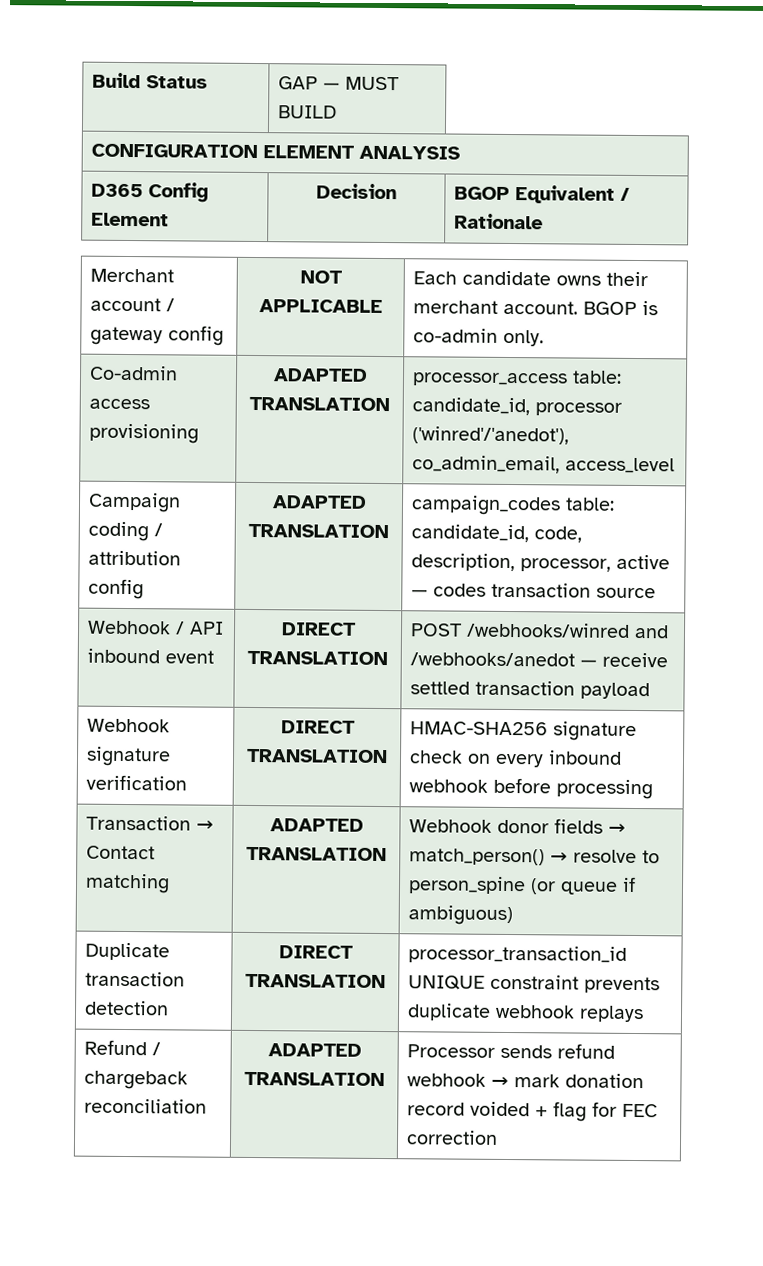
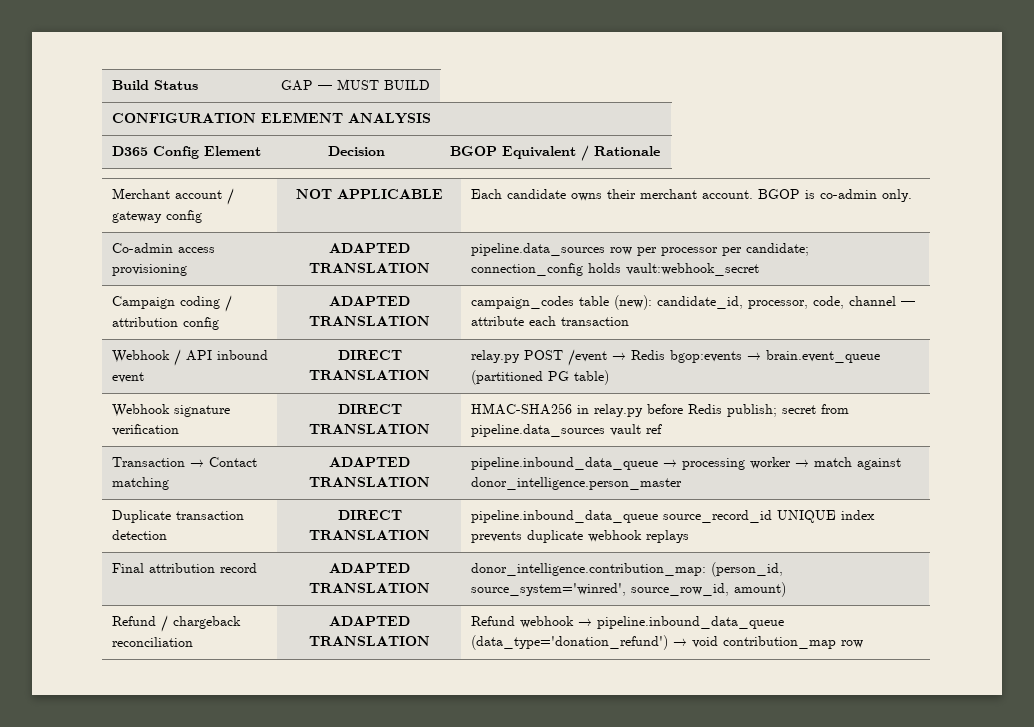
[411,370,622,387] [411,397,622,416] [411,426,569,445] [411,455,675,474] processor_access table: candidate_id, processor ('winred'/'anedot'), co_admin_email, access_level -> [470,243,809,256] [470,263,759,276] pipeline.data_sources row per processor per candidate; connection_config holds vault:webhook_secret
[564,497,615,511] [410,524,582,543] [410,553,670,572] [410,582,656,599] table: candidate_id, code, description, processor, active — codes transaction source -> [578,295,915,310] [470,316,629,326] table (new): candidate_id, processor, code, channel — attribute each transaction
[409,622,669,639] [409,652,668,668] [409,680,650,700] POST /webhooks/winred and /webhooks/anedot — receive settled transaction payload -> [470,349,880,366] [470,370,609,385] relay.py POST /event → Redis bgop:events → brain.event_queue (partitioned PG table)
[552,721,637,742] [408,750,622,768] [408,777,653,800] signature check on every inbound webhook before processing -> [576,404,849,417] [470,424,662,437] in relay.py before Redis publish; secret from pipeline.data_sources vault ref
[408,818,626,834] [408,848,660,866] [407,876,636,895] [407,905,513,926] Webhook donor fields → match_person() → resolve to person_spine (or queue if ambiguous) -> [470,457,901,470] [470,477,682,490] pipeline.inbound_data_queue → processing worker → match against donor_intelligence.person_master
[407,945,627,964] [407,974,579,990] processor_transaction_id UNIQUE constraint -> [470,510,875,523] pipeline.inbound_data_queue source_record_id UNIQUE index
(644, 1014) none -> [111,563,257,573] [329,563,410,573] [309,583,430,593] [470,562,783,577] [470,582,786,597] // Final attribution record | ADAPTED TRANSLATION | donor_intelligence.contribution_map: (person_id, source_system='winred', source_row_id, amount)
[406,1043,615,1059] [406,1073,644,1089] [406,1101,658,1122] [405,1130,498,1145] Processor sends refund webhook → mark donation record voided + flag for FEC correction -> [470,616,784,629] [470,635,863,650] Refund webhook → pipeline.inbound_data_queue (data_type='donation_refund') → void contribution_map row

